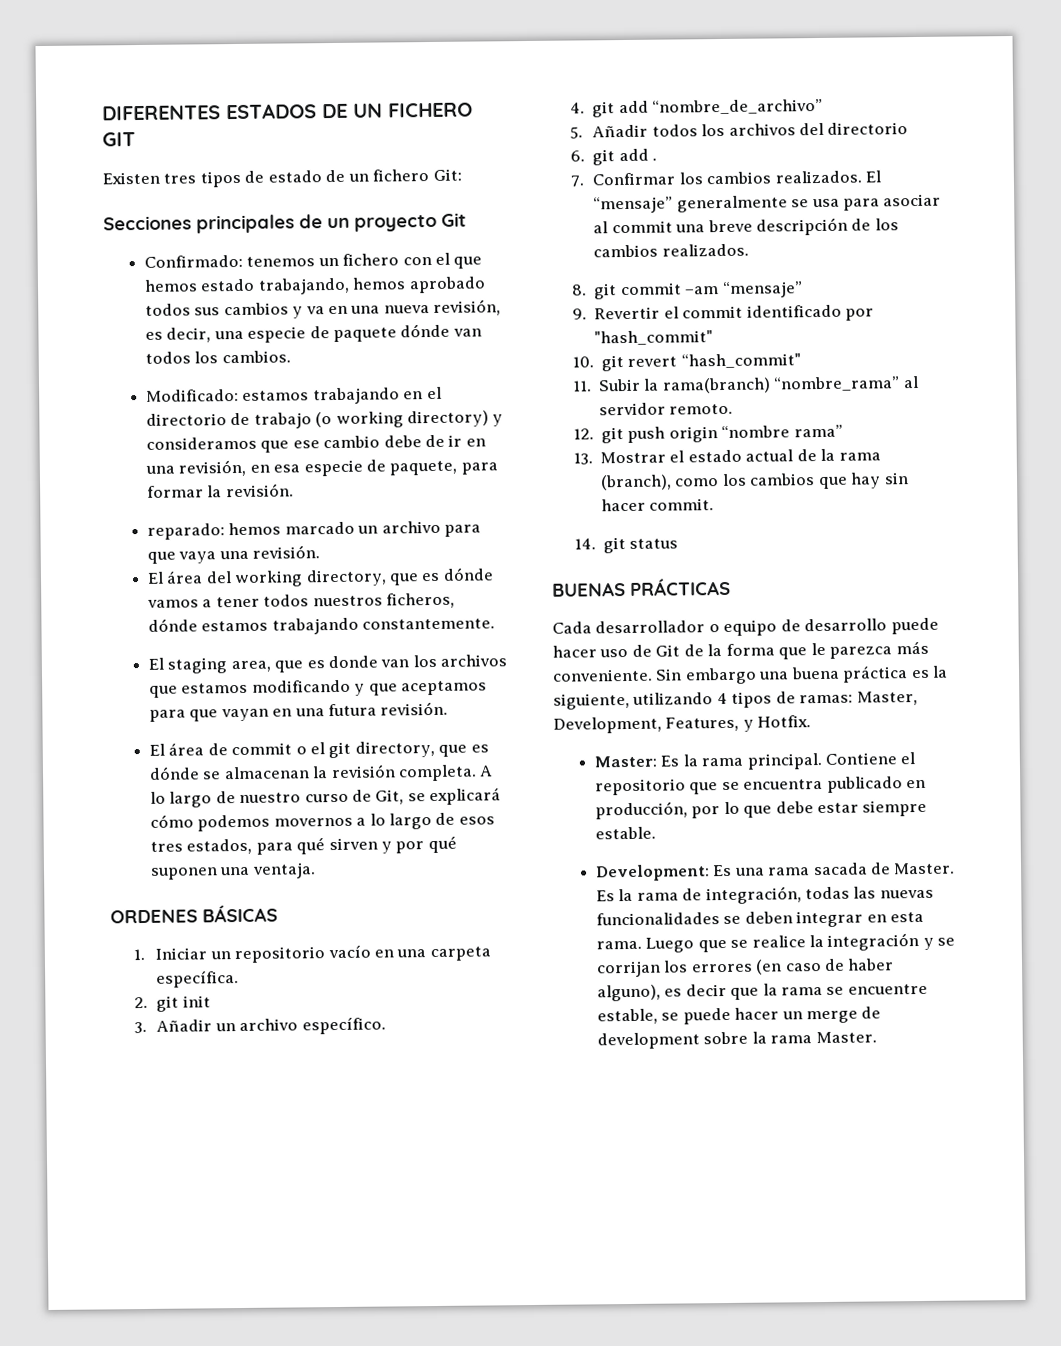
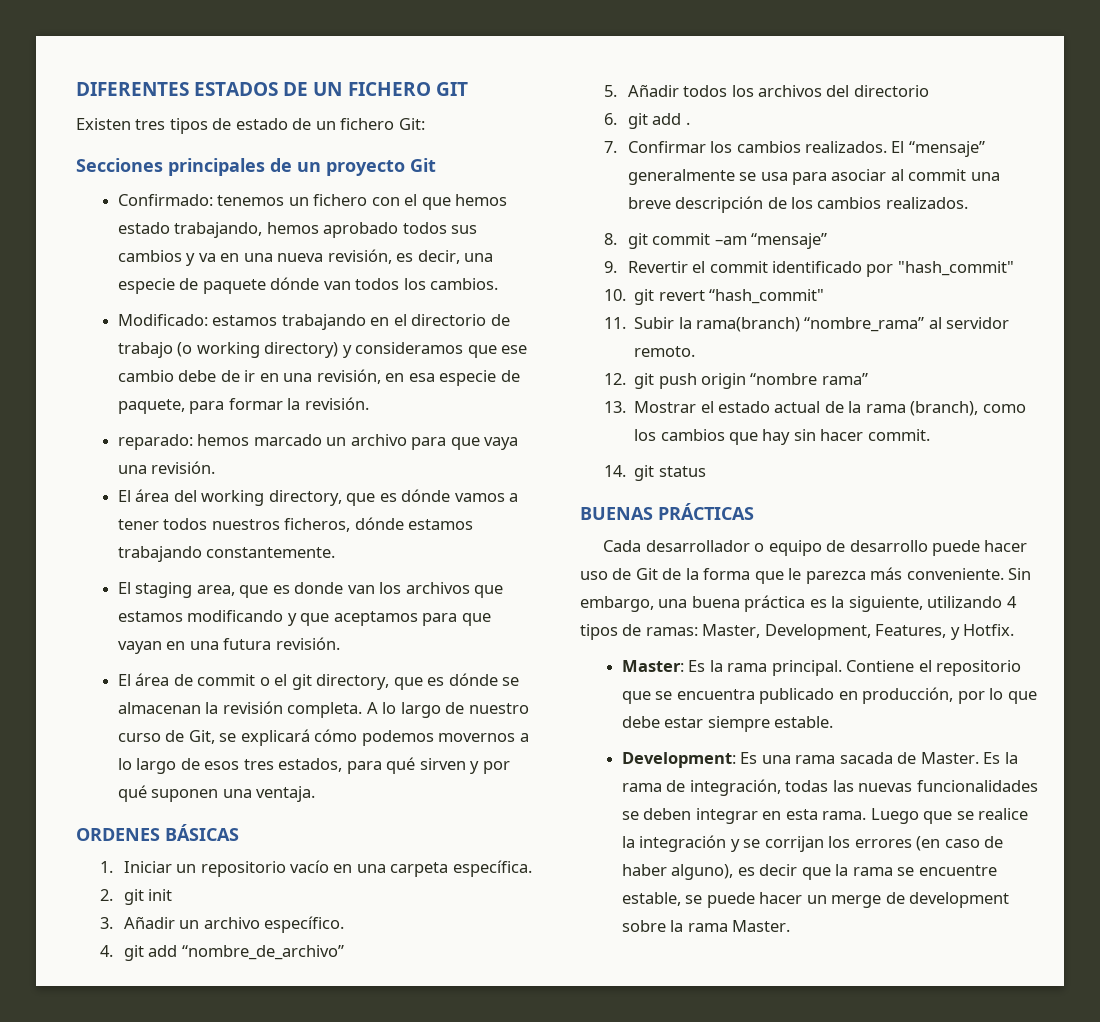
[684,667,757,685] embargo -> [580,596,654,612] embargo,

